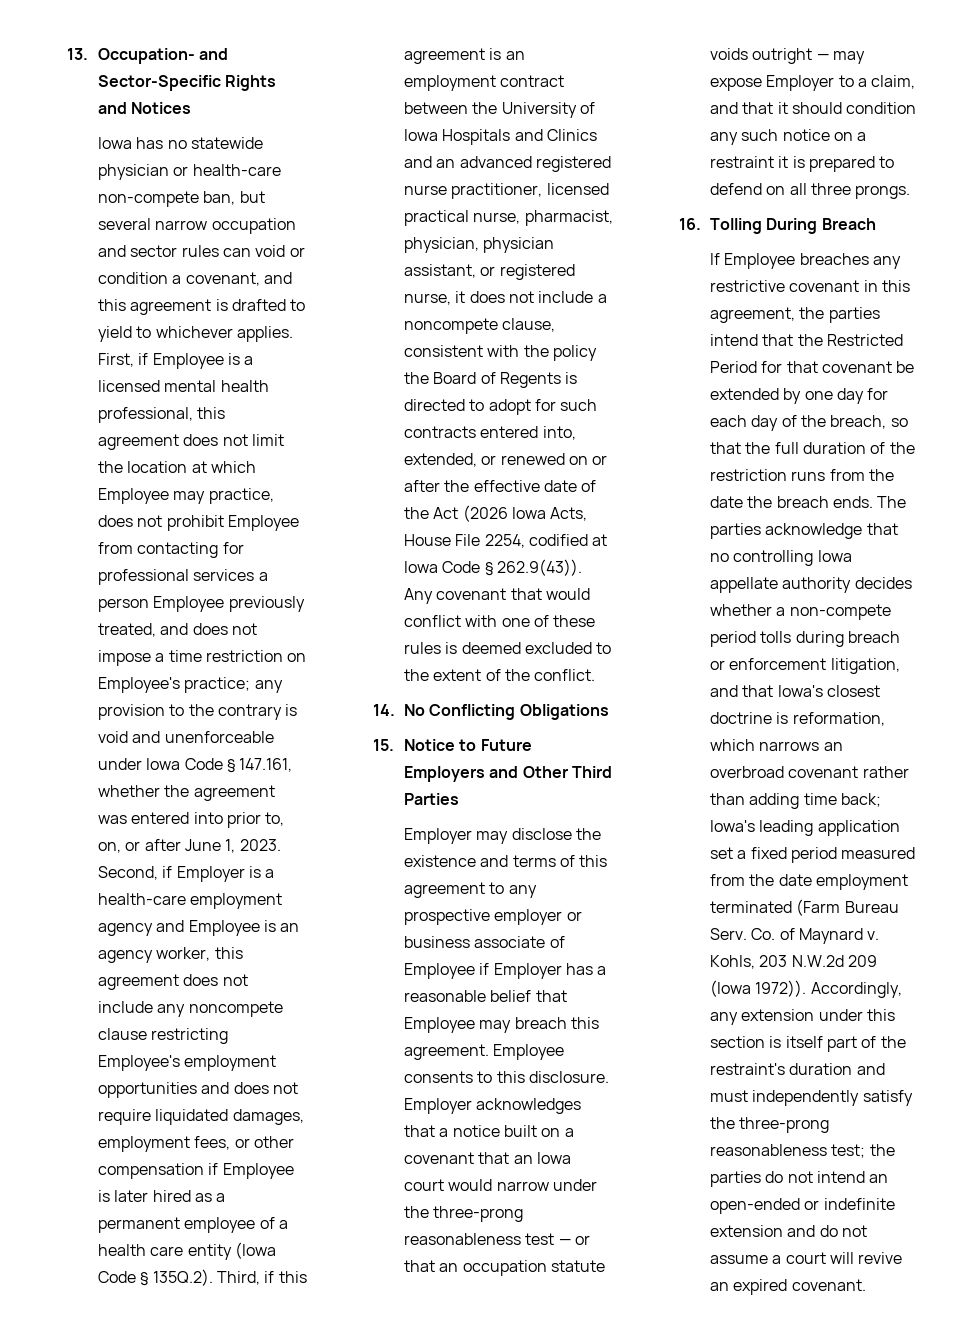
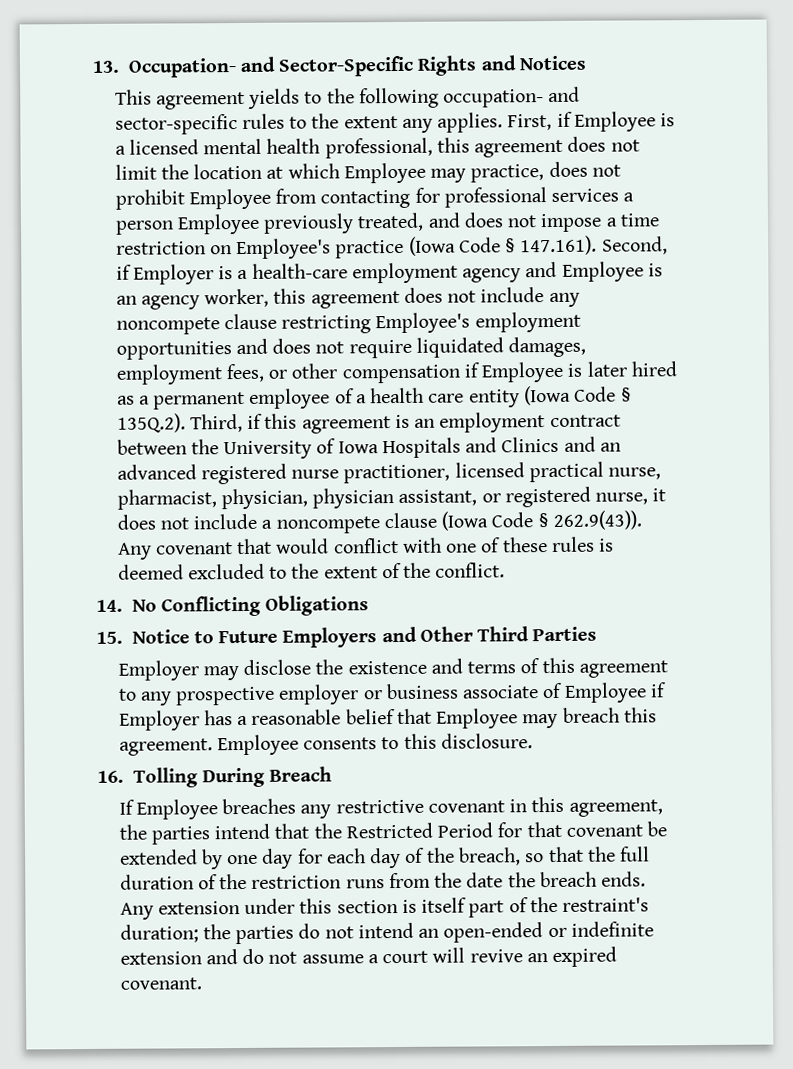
[98,137,264,149] [98,164,281,180] [98,191,265,207] [98,218,296,234] [98,245,305,257] [98,272,293,286] [98,299,306,315] [98,326,233,342] Iowa has no statewide physician or health-care non-compete ban, but several narrow occupation and sector rules can void or condition a covenant, and this agreement is drafted to yield to whichever -> [114,86,581,110] [114,113,433,135] This agreement yields to the following occupation- and sector-specific rules to the extent any
[184,677,283,693] [98,704,298,720] [98,731,274,743] [98,758,293,773] [98,785,275,801] [98,812,285,828] [98,839,281,853] practice; any provision to the contrary is void and unenforceable under Iowa Code § 147.161, whether the agreement was entered into prior to, on, or after June 1, 2023. -> [335,235,598,259] practice (Iowa Code § 147.161).
[502,318,556,332] [404,345,598,361] [404,372,578,388] [404,399,598,415] [404,426,576,440] [404,453,608,467] [404,480,597,492] [404,505,588,522] [404,534,608,548] [404,561,439,573] clause, consistent with the policy the Board of Regents is directed to adopt for such contracts entered into, extended, or renewed on or after the effective date of the Act (2026 Iowa Acts, House File 2254, codified at Iowa -> [383,511,489,531] clause (Iowa
[404,1098,582,1114] [404,1125,574,1137] [404,1152,572,1164] [404,1179,598,1191] [404,1206,524,1222] [404,1233,591,1245] [404,1260,606,1276] [710,48,866,64] [710,75,916,91] [710,102,917,114] [710,129,867,145] [710,156,895,172] [710,183,911,199] Employer acknowledges that a notice built on a covenant that an Iowa court would narrow under the three-prong reasonableness test — or that an occupation statute voids outright — may expose Employer to a claim, and that it should condition any such notice on a restraint it is prepared to defend on all three prongs. -> (533, 741) none
[877,496,907,508] [710,523,898,539] [710,550,852,566] [710,577,912,593] [710,604,891,620] [710,631,901,647] [710,658,900,674] [710,685,881,697] [710,712,885,726] [710,739,843,751] [710,766,909,778] [710,793,882,809] [710,820,900,836] [710,847,916,863] [710,874,909,890] [710,899,899,916] [710,928,880,944] [710,955,878,969] [710,980,902,998] [710,1012,739,1025] The parties acknowledge that no controlling Iowa appellate authority decides whether a non-compete period tolls during breach or enforcement litigation, and that Iowa's closest doctrine is reformation, which narrows an overbroad covenant rather than adding time back; Iowa's leading application set a fixed period measured from the date employment terminated (Farm Bureau Serv. Co. of Maynard v. Kohls, 203 N.W.2d 209 (Iowa 1972)). Accordingly, any -> [119,902,154,920] Any
[789,1063,885,1075] [710,1090,913,1106] [710,1117,830,1133] [710,1144,866,1158] duration and must independently satisfy the three-prong reasonableness test; -> [119,924,199,943] duration;

